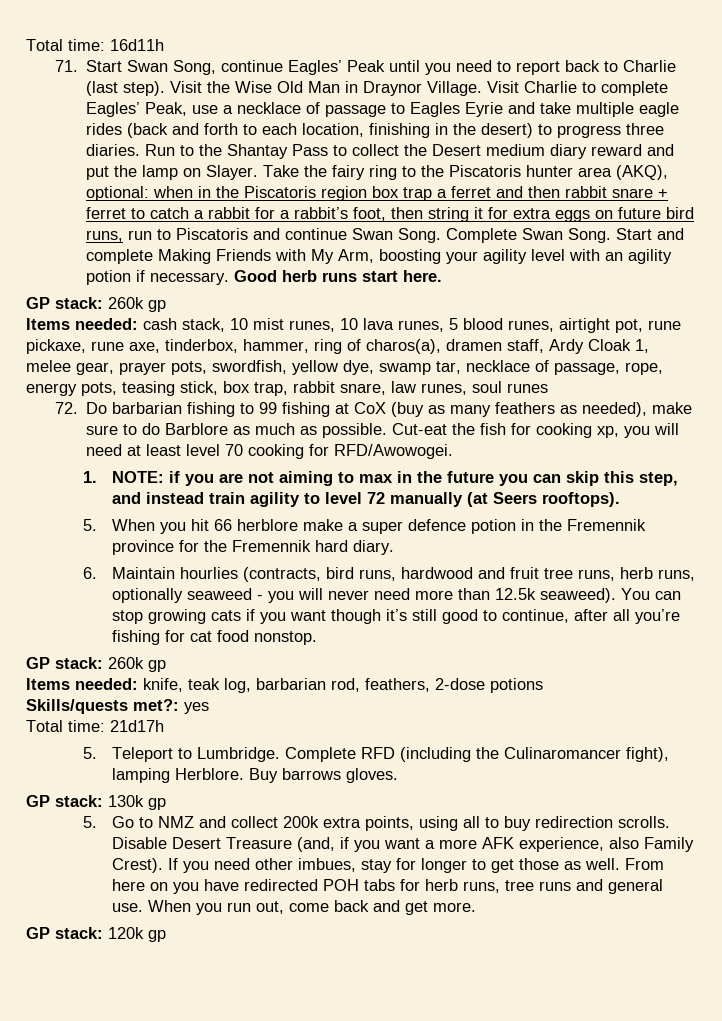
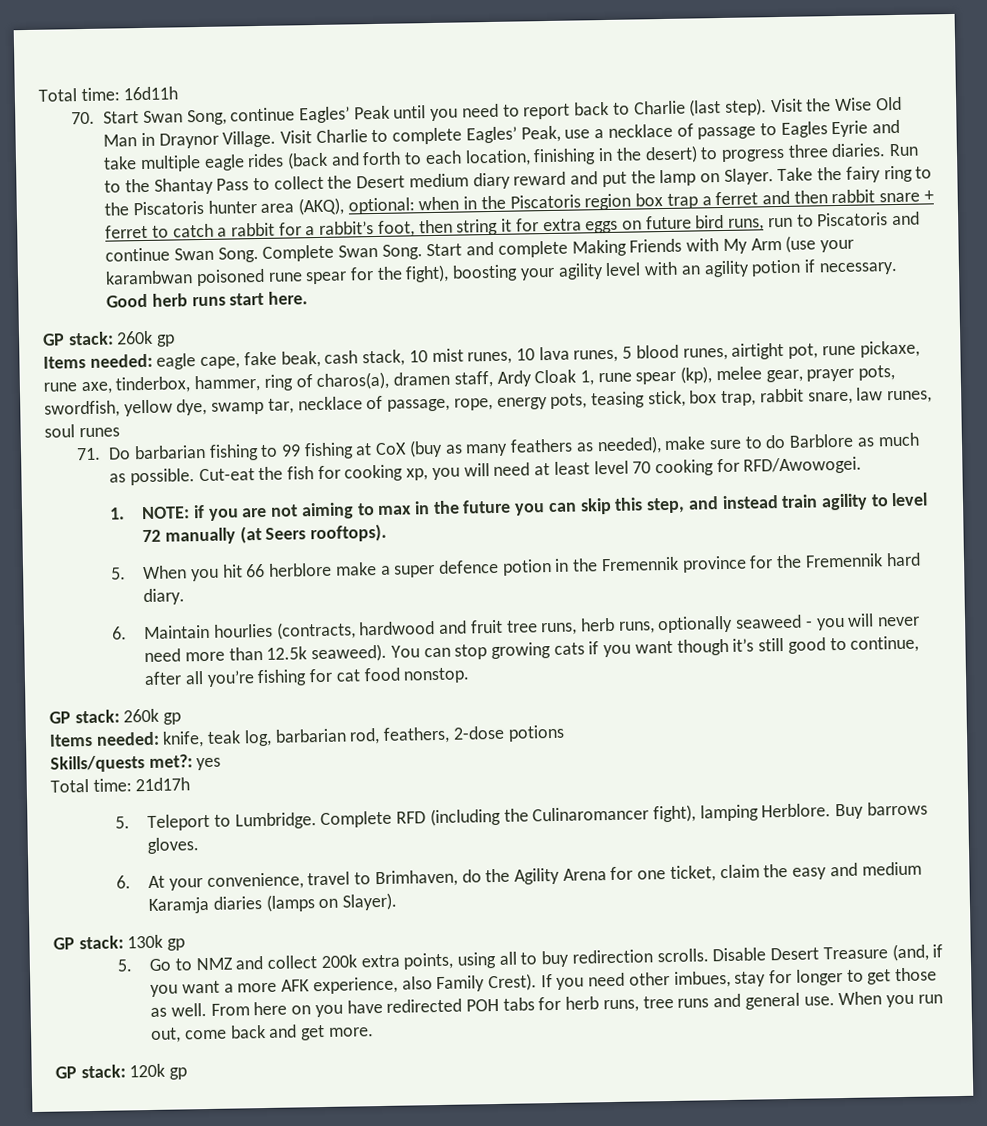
[54,60,78,72] 71. -> [71,111,96,125] 70.
[337,249,374,263] Arm, -> [750,235,854,253] [105,264,450,287] Arm (use your karambwan poisoned rune spear for the fight),
(138, 324) none -> [156,350,321,370] eagle cape, fake beak,
(649, 346) none -> [597,366,713,385] rune spear (kp),
[54,402,78,414] 72. -> [76,447,102,461] 71.
[326,567,397,581] bird runs, -> (356, 630) none
(399, 775) none -> [116,861,922,891] [148,892,398,915] // 6. At your convenience, travel to Brimhaven, do the Agility Arena for one ticket, claim the easy and medium Karamja diaries (lamps on Slayer).

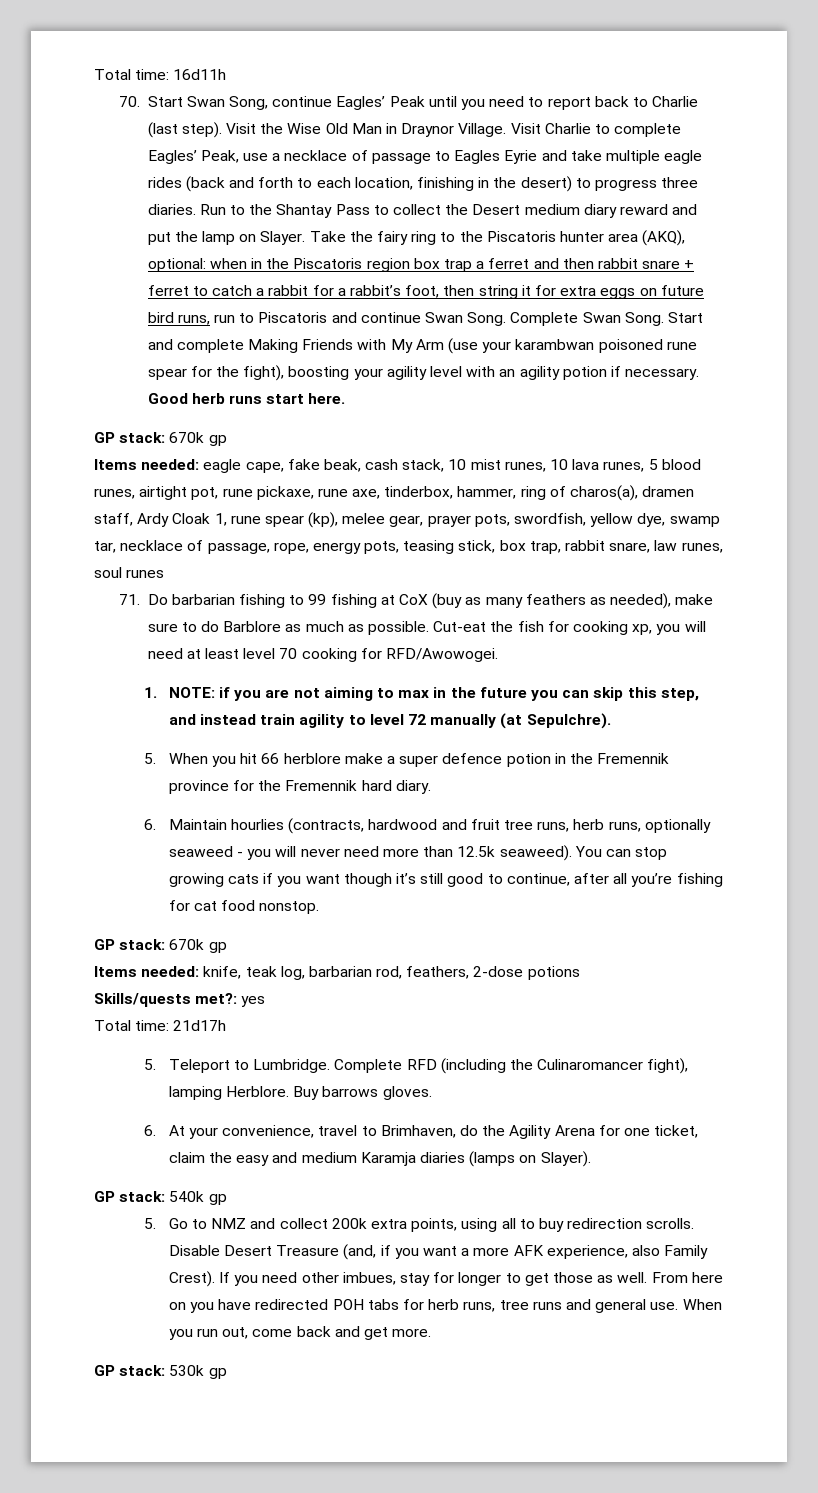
[116,330,154,345] 260k -> [169,432,205,443] 670k
[265,523,388,543] Seers rooftops). -> [526,713,611,729] Sepulchre).
[123,708,160,723] 260k -> [169,939,205,950] 670k
[127,934,164,949] 130k -> [169,1191,205,1202] 540k
[129,1063,166,1078] 120k -> [169,1365,205,1376] 530k

